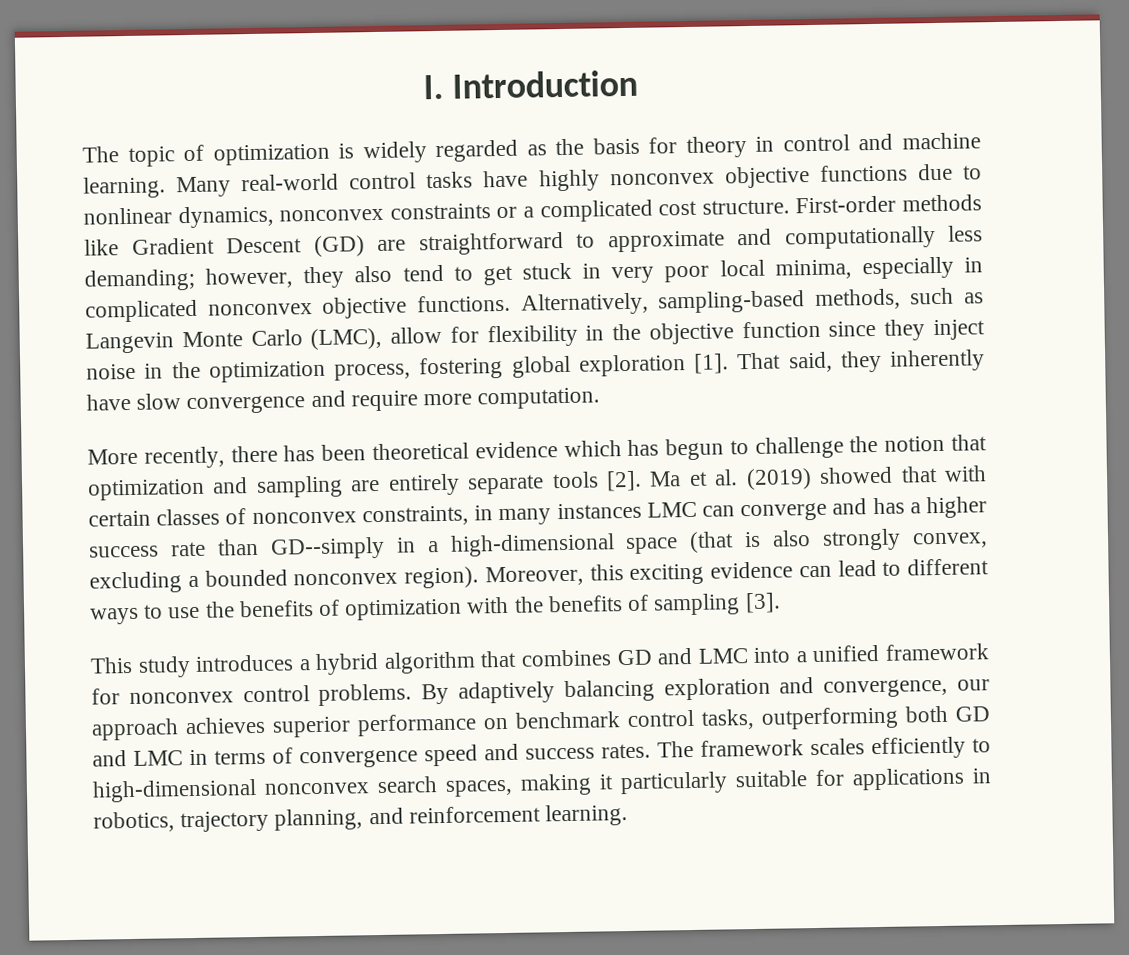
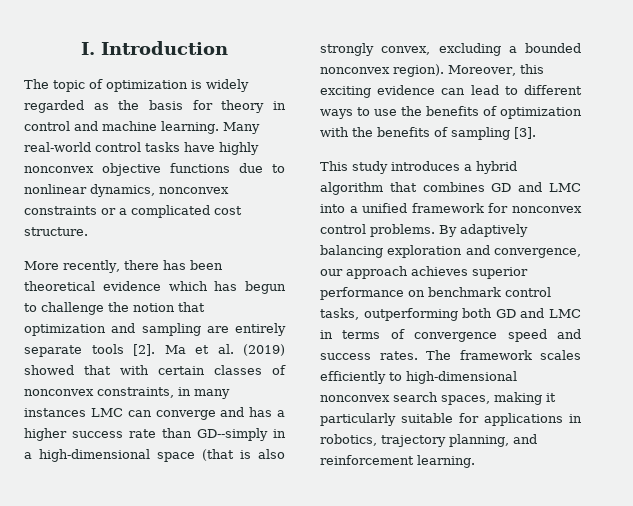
[795,194,983,214] [84,225,983,258] [84,256,983,292] [85,287,984,323] [85,319,985,354] [86,349,985,383] [86,387,601,415] First-order methods like Gradient Descent (GD) are straightforward to approximate and computationally less demanding; however, they also tend to get stuck in very poor local minima, especially in complicated nonconvex objective functions. Alternatively, sampling-based methods, such as Langevin Monte Carlo (LMC), allow for flexibility in the objective function since they inject noise in the optimization process, fostering global exploration [1]. That said, they inherently have slow convergence and require more computation. -> (88, 231) none

